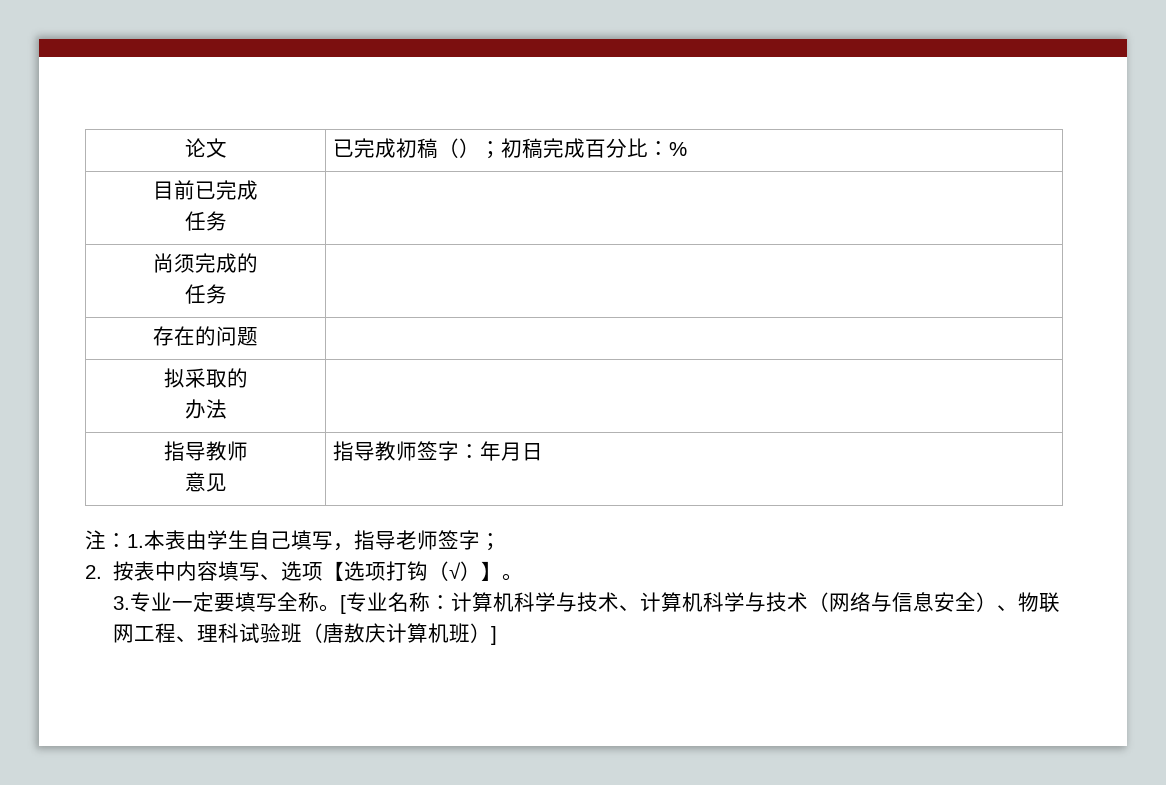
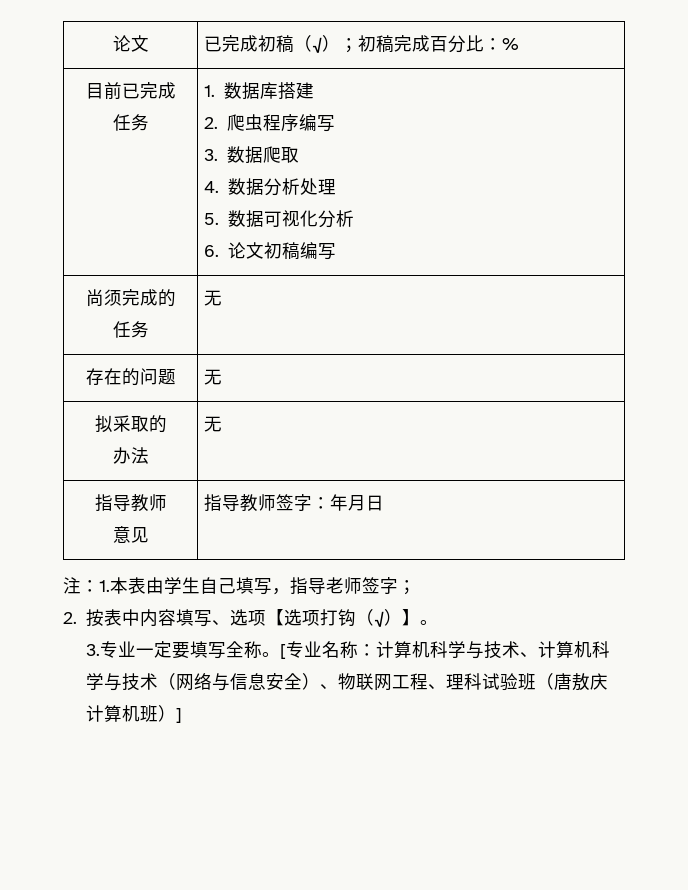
(460, 148) none -> [312,37,323,53] √
(227, 221) none -> [204,82,314,100] [204,114,335,132] [204,146,299,164] [204,178,336,196] [204,210,354,228] [204,242,336,260] 1.数据库搭建 // 2.爬虫程序编写 // 3.数据爬取 // 4.数据分析处理 // 5.数据可视化分析 // 6.论文初稿编写
(227, 294) none -> [204,290,223,306] 无
(258, 336) none -> [204,369,223,385] 无
(227, 409) none -> [204,416,223,432] 无

